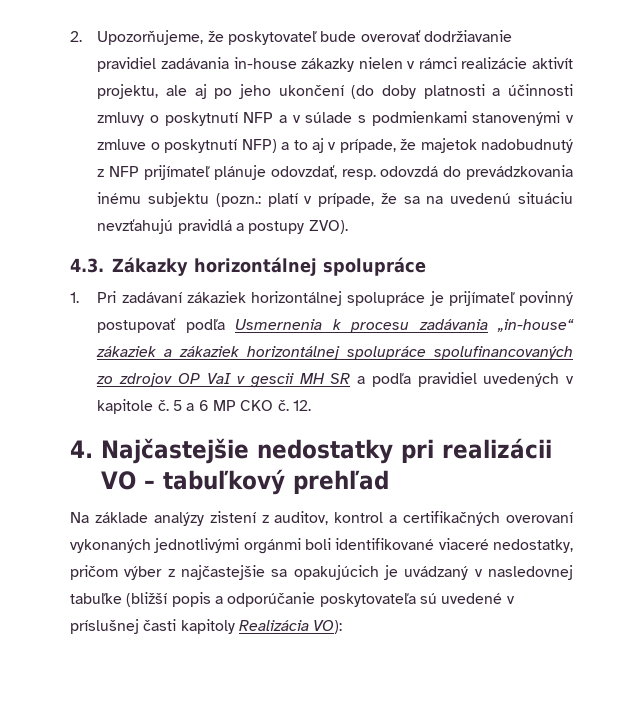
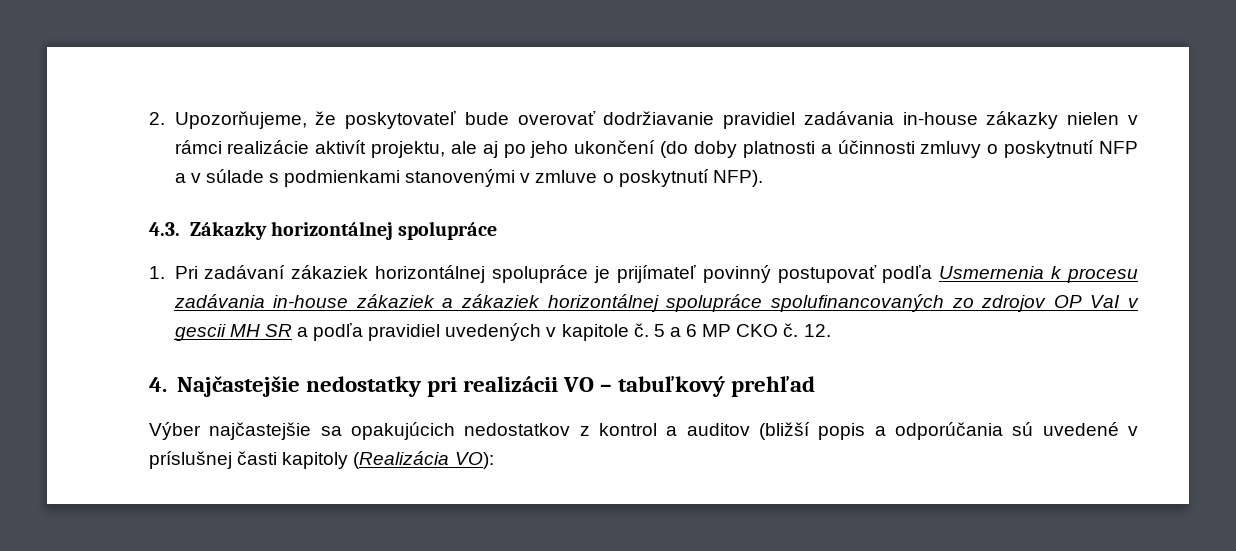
[241,138,573,153] [97,165,574,180] [97,192,574,207] [97,219,348,234] NFP) a to aj v prípade, že majetok nadobudnutý z NFP prijímateľ plánuje odovzdať, resp. odovzdá do prevádzkovania inému subjektu (pozn.: platí v prípade, že sa na uvedenú situáciu nevzťahujú pravidlá a postupy ZVO). -> [712,170,763,187] NFP).
[497,319,574,332] „in-house“ -> [273,295,349,308] in-house
[70,511,574,526] [70,538,573,554] [70,565,573,580] [70,593,122,604] Na základe analýzy zistení z auditov, kontrol a certifikačných overovaní vykonaných jednotlivými orgánmi boli identifikované viaceré nedostatky, pričom výber z najčastejšie sa opakujúcich je uvádzaný v nasledovnej tabuľke -> [149,422,750,440] Výber najčastejšie sa opakujúcich nedostatkov z kontrol a auditov
[227,592,416,607] odporúčanie poskytovateľa -> [895,422,1004,440] odporúčania
[238,620,309,631] Realizácia -> [353,451,450,469] (Realizácia

